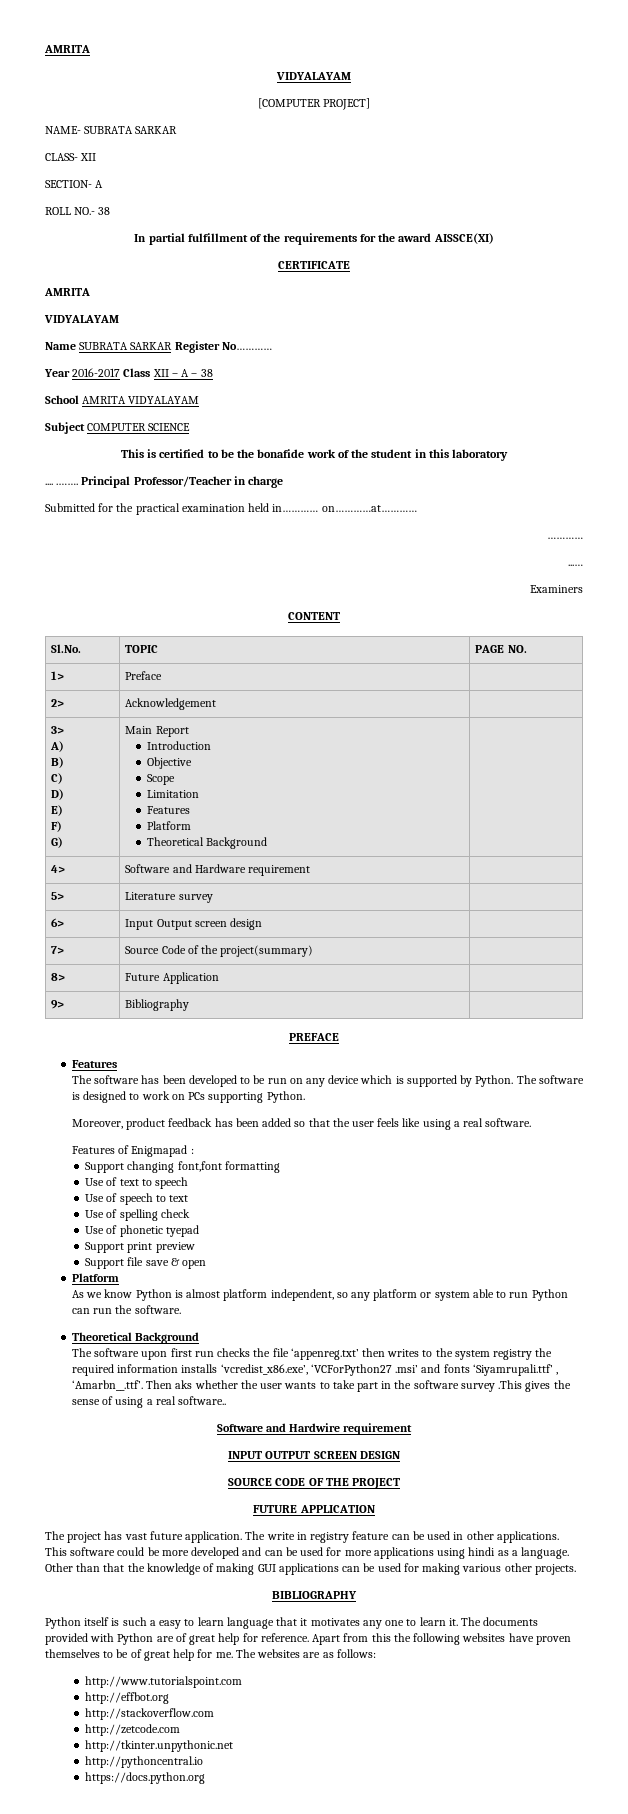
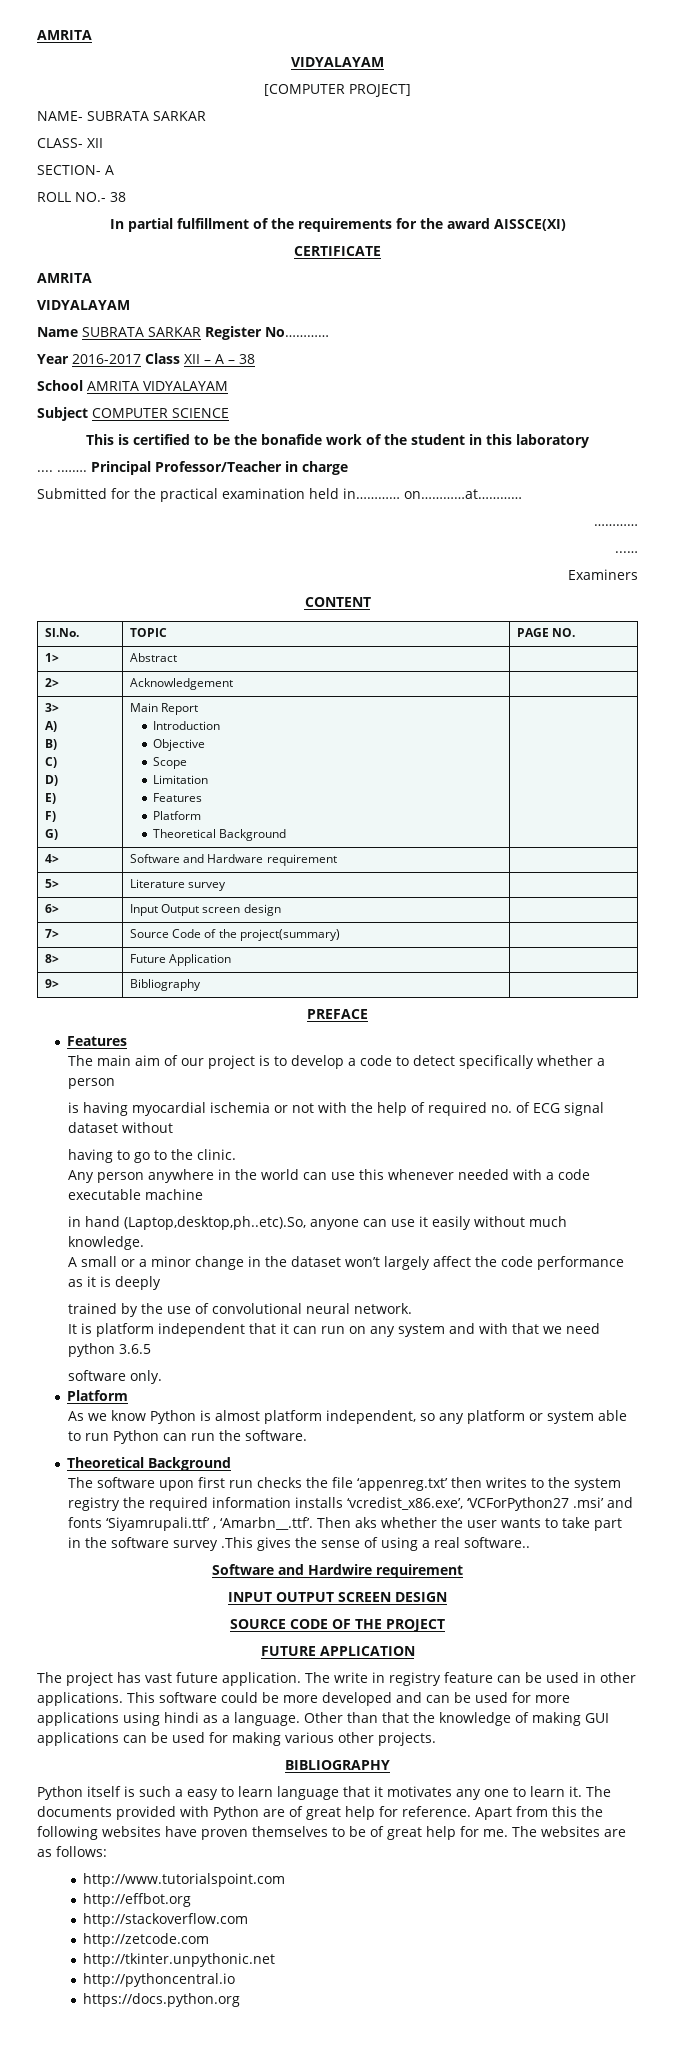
[125,671,163,680] Preface -> [129,653,177,662] Abstract
[94,1075,584,1087] [71,1091,305,1103] [71,1118,532,1130] [71,1145,194,1157] [85,1161,280,1173] [85,1177,189,1189] [85,1193,189,1205] [85,1209,190,1221] [85,1225,199,1237] [85,1242,195,1253] [85,1257,207,1269] software has been developed to be run on any device which is supported by Python. The software is designed to work on PCs supporting Python. // Moreover, product feedback has been added so that the user feels like using a real software. // Features of Enigmapad : // Support changing font,font formatting // Use of text to speech // Use of speech to text // Use of spelling check // Use of phonetic tyepad // Support print preview // Support file save & open -> [97,1055,606,1069] [68,1078,116,1089] [68,1102,605,1116] [68,1122,174,1133] [68,1149,237,1163] [68,1169,591,1183] [68,1189,204,1200] [68,1216,568,1230] [68,1236,145,1250] [68,1256,625,1270] [68,1276,162,1290] [68,1303,413,1317] [68,1323,601,1337] [68,1343,152,1357] [68,1370,163,1384] main aim of our project is to develop a code to detect specifically whether a person // is having myocardial ischemia or not with the help of required no. of ECG signal dataset without // having to go to the clinic. // Any person anywhere in the world can use this whenever needed with a code executable machine // in hand (Laptop,desktop,ph..etc).So, anyone can use it easily without much knowledge. // A small or a minor change in the dataset won’t largely affect the code performance as it is deeply // trained by the use of convolutional neural network. // It is platform independent that it can run on any system and with that we need python 3.6.5 // software only.

